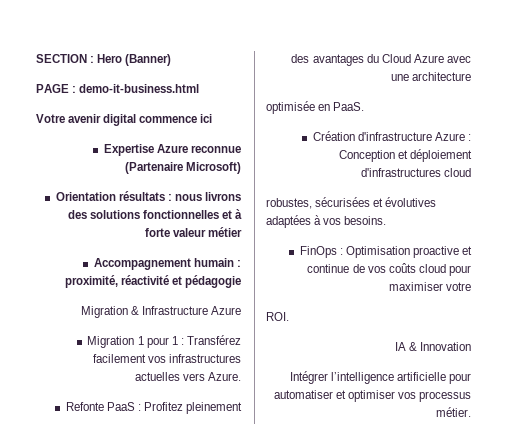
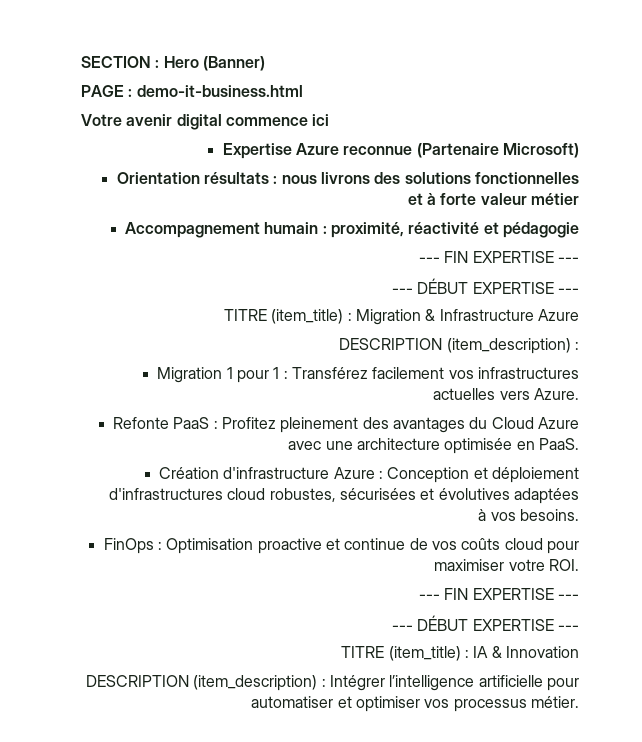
(241, 281) none -> [419,251,579,263] [392,278,579,294] [224,309,352,324] --- FIN EXPERTISE --- // --- DÉBUT EXPERTISE --- // TITRE (item_title) :
(241, 310) none -> [339,338,579,354] // DESCRIPTION (item_description) :
(471, 76) // -> (441, 444) none
(471, 172) // -> (266, 494) none
(471, 286) // -> (545, 565) none
(289, 316) none -> [419,588,579,600] [392,615,579,631] [341,646,470,661] --- FIN EXPERTISE --- // --- DÉBUT EXPERTISE --- // TITRE (item_title) :
(471, 346) none -> [86,675,326,691] DESCRIPTION (item_description) :

